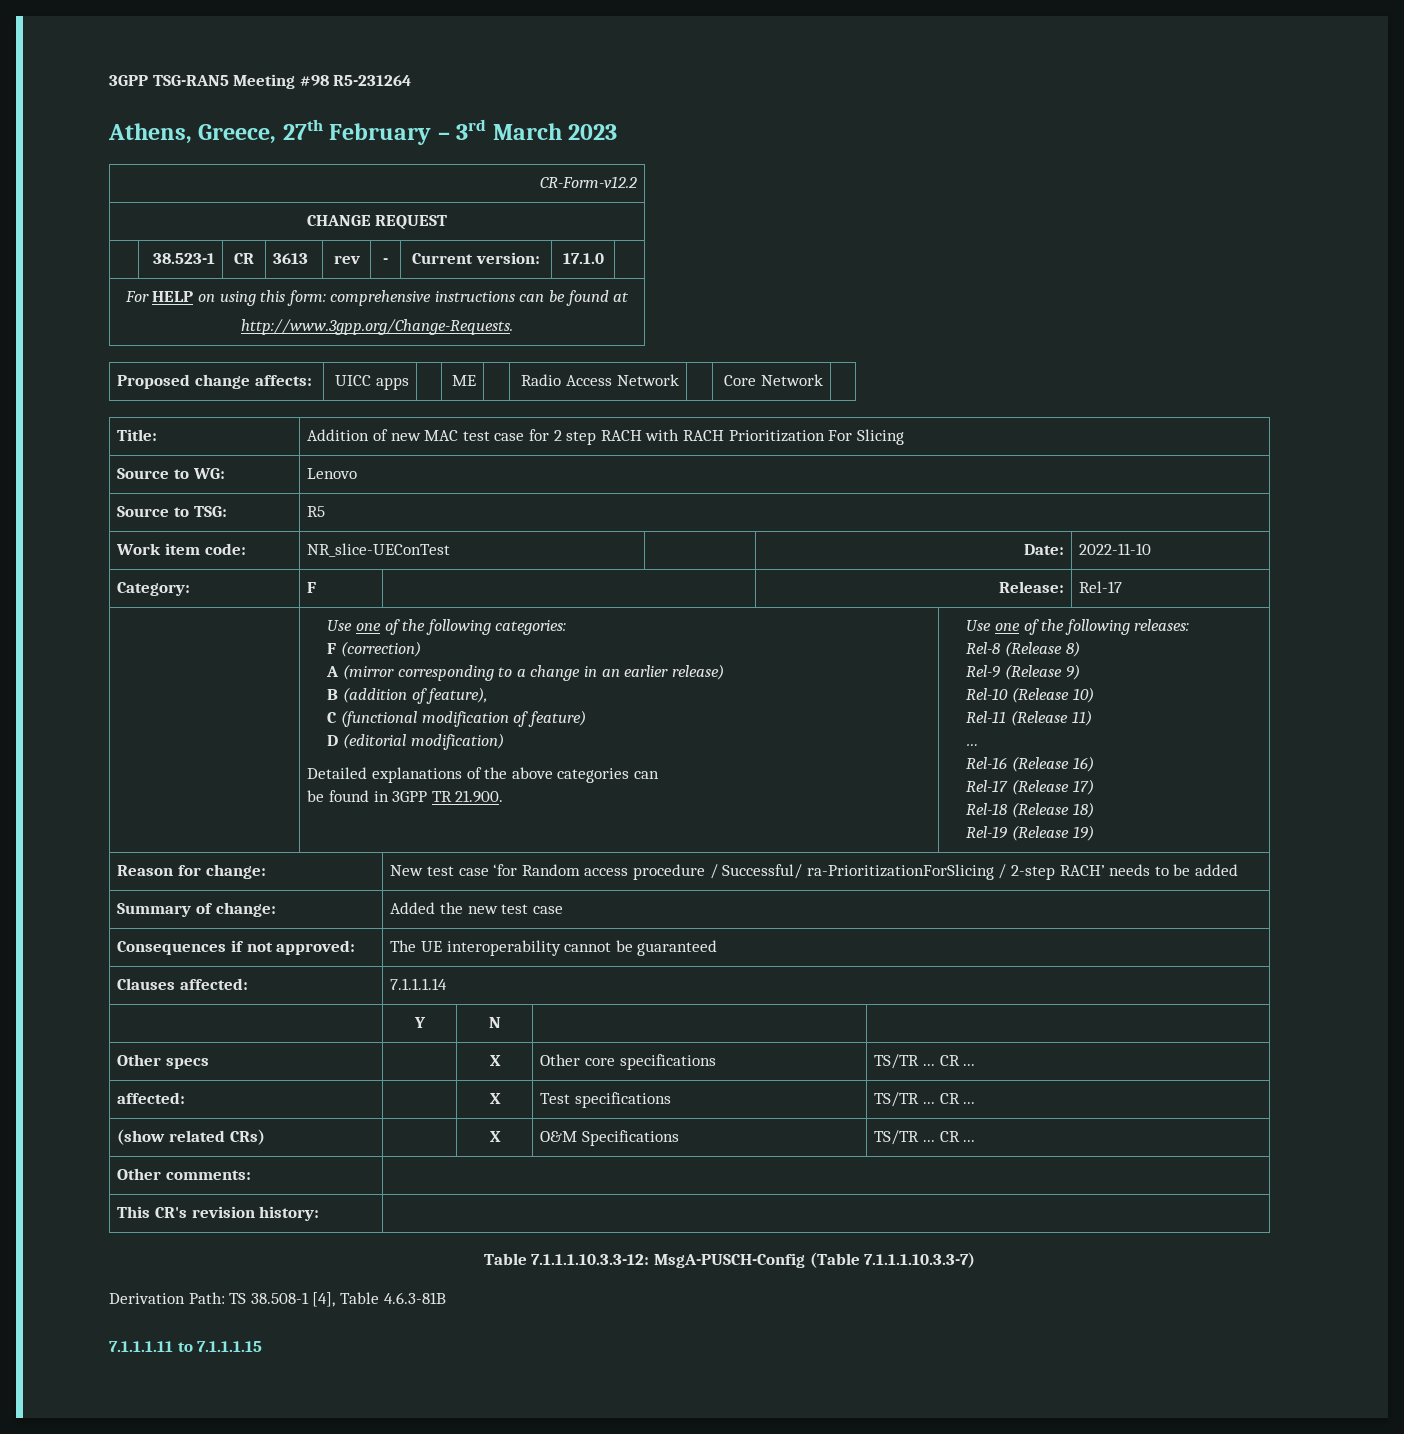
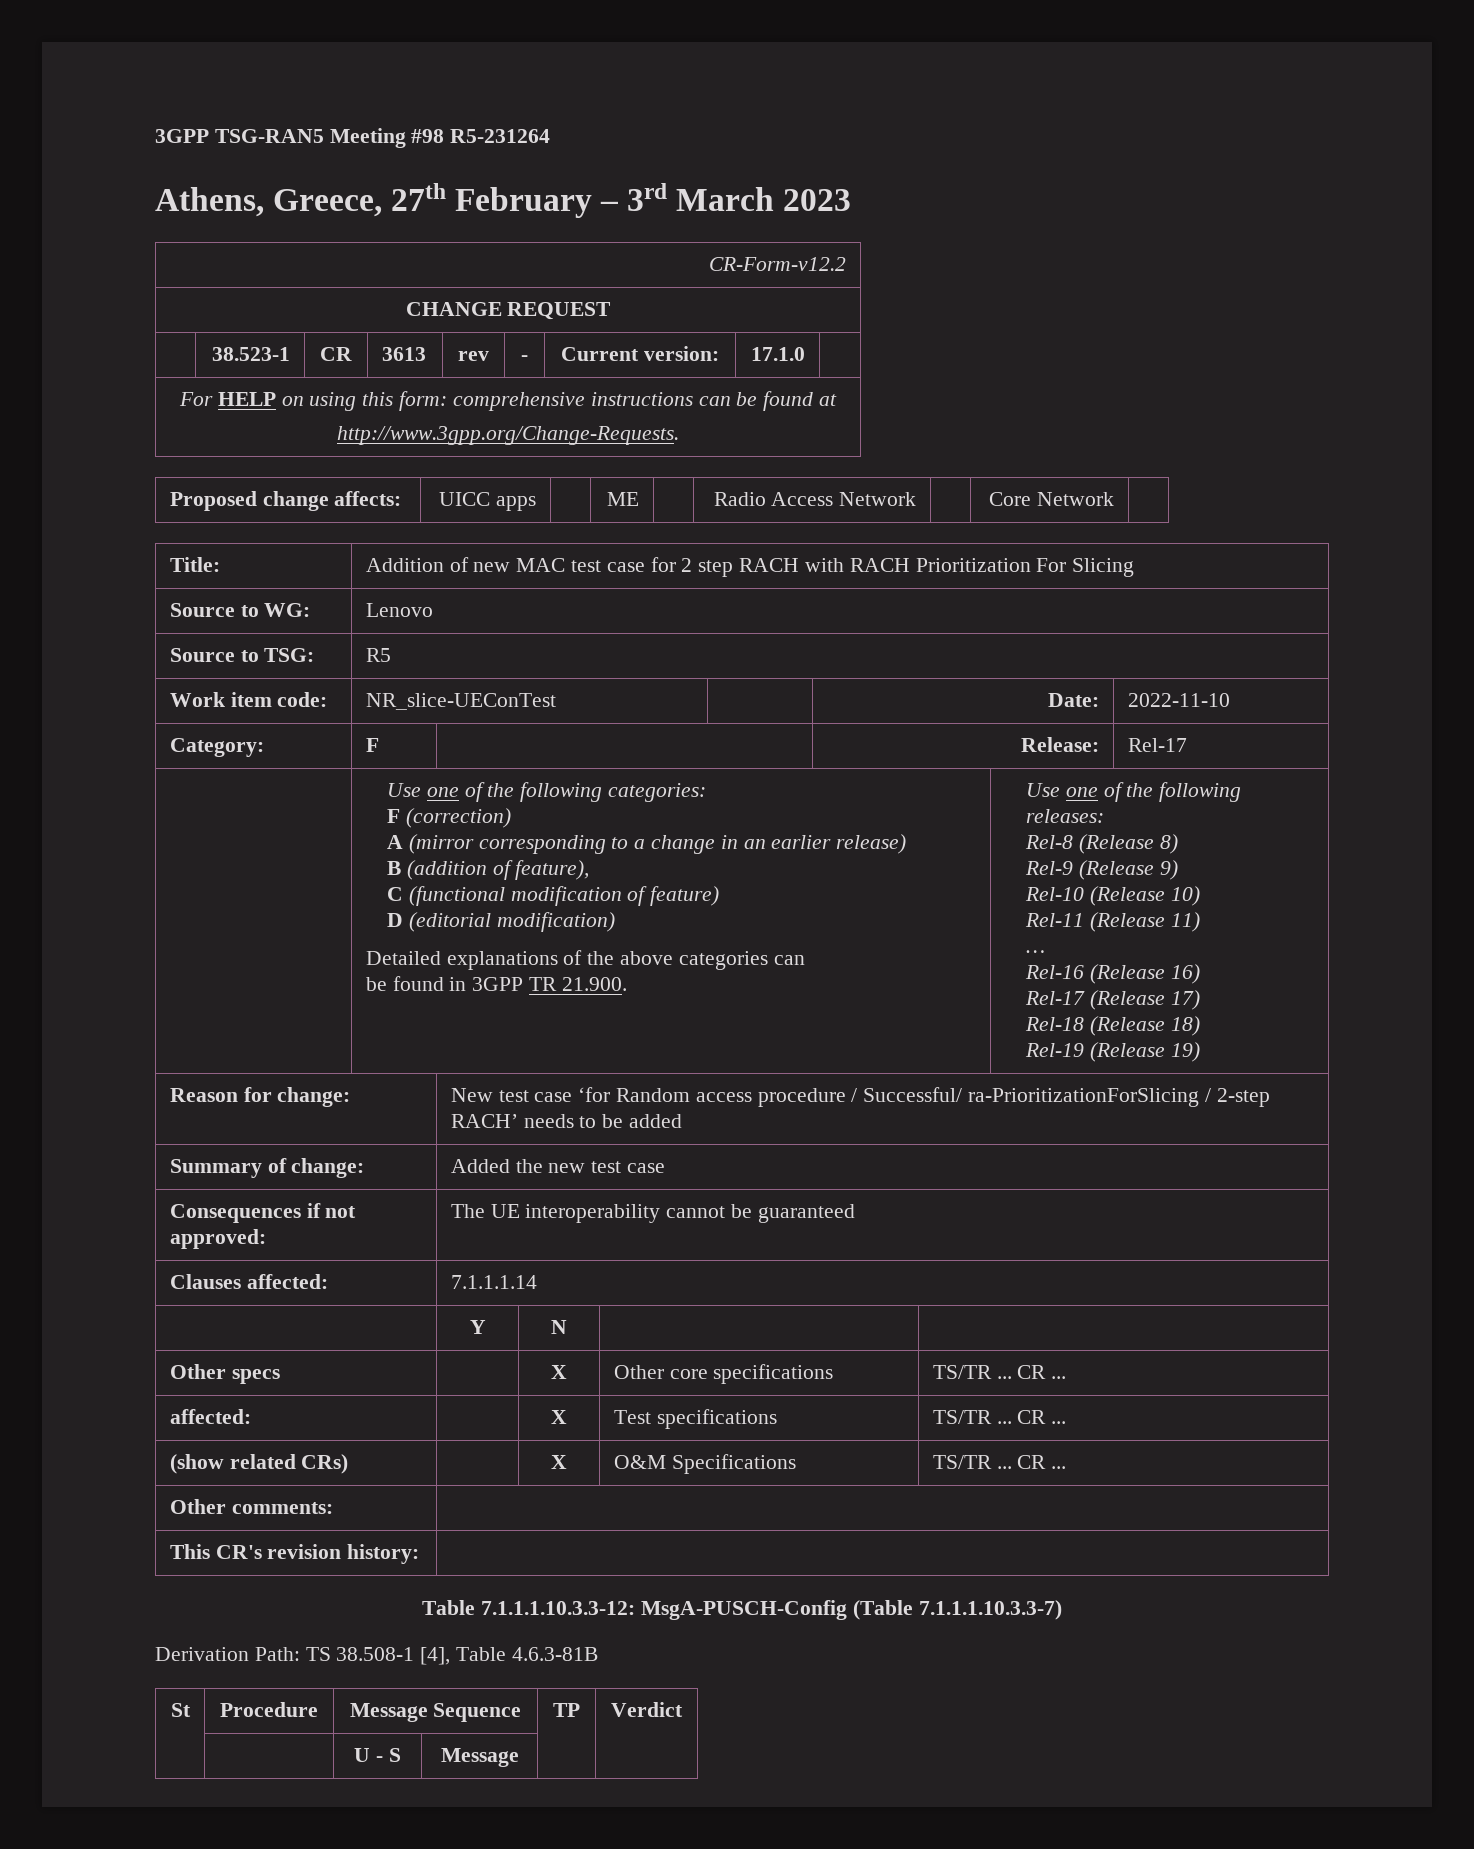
[109,1341,263,1352] // 7.1.1.1.11 to 7.1.1.1.15 -> [170,1703,191,1717] [220,1702,318,1717] [349,1703,522,1722] [553,1703,580,1717] [611,1702,683,1717] [354,1748,401,1762] [440,1748,519,1767] // St | Procedure | Message Sequence | TP | Verdict // | | U - S | Message | |

